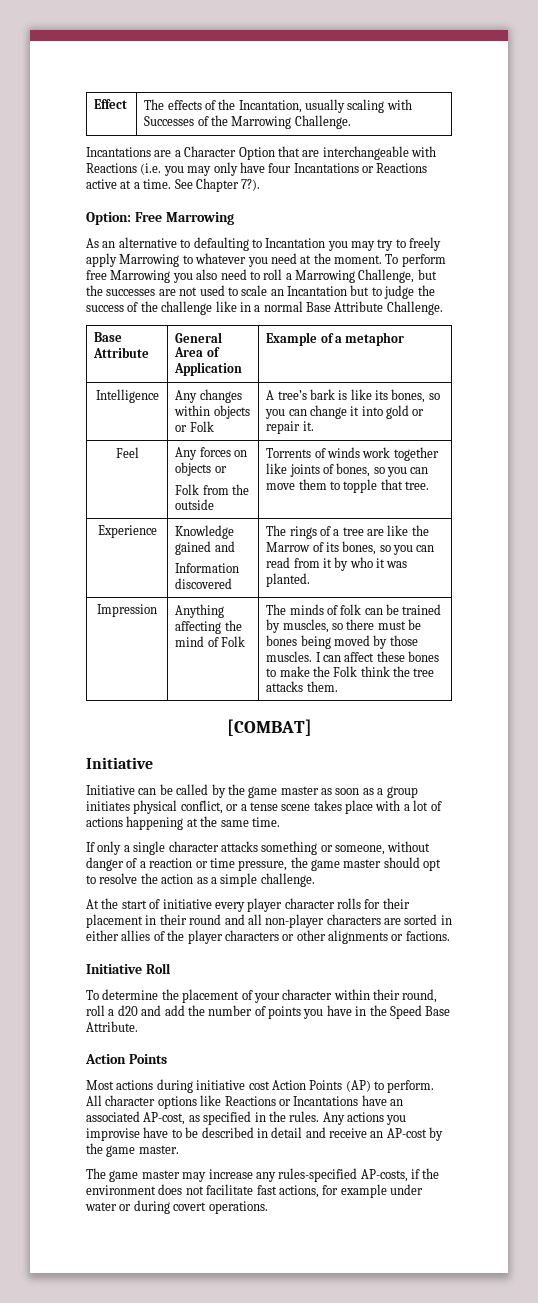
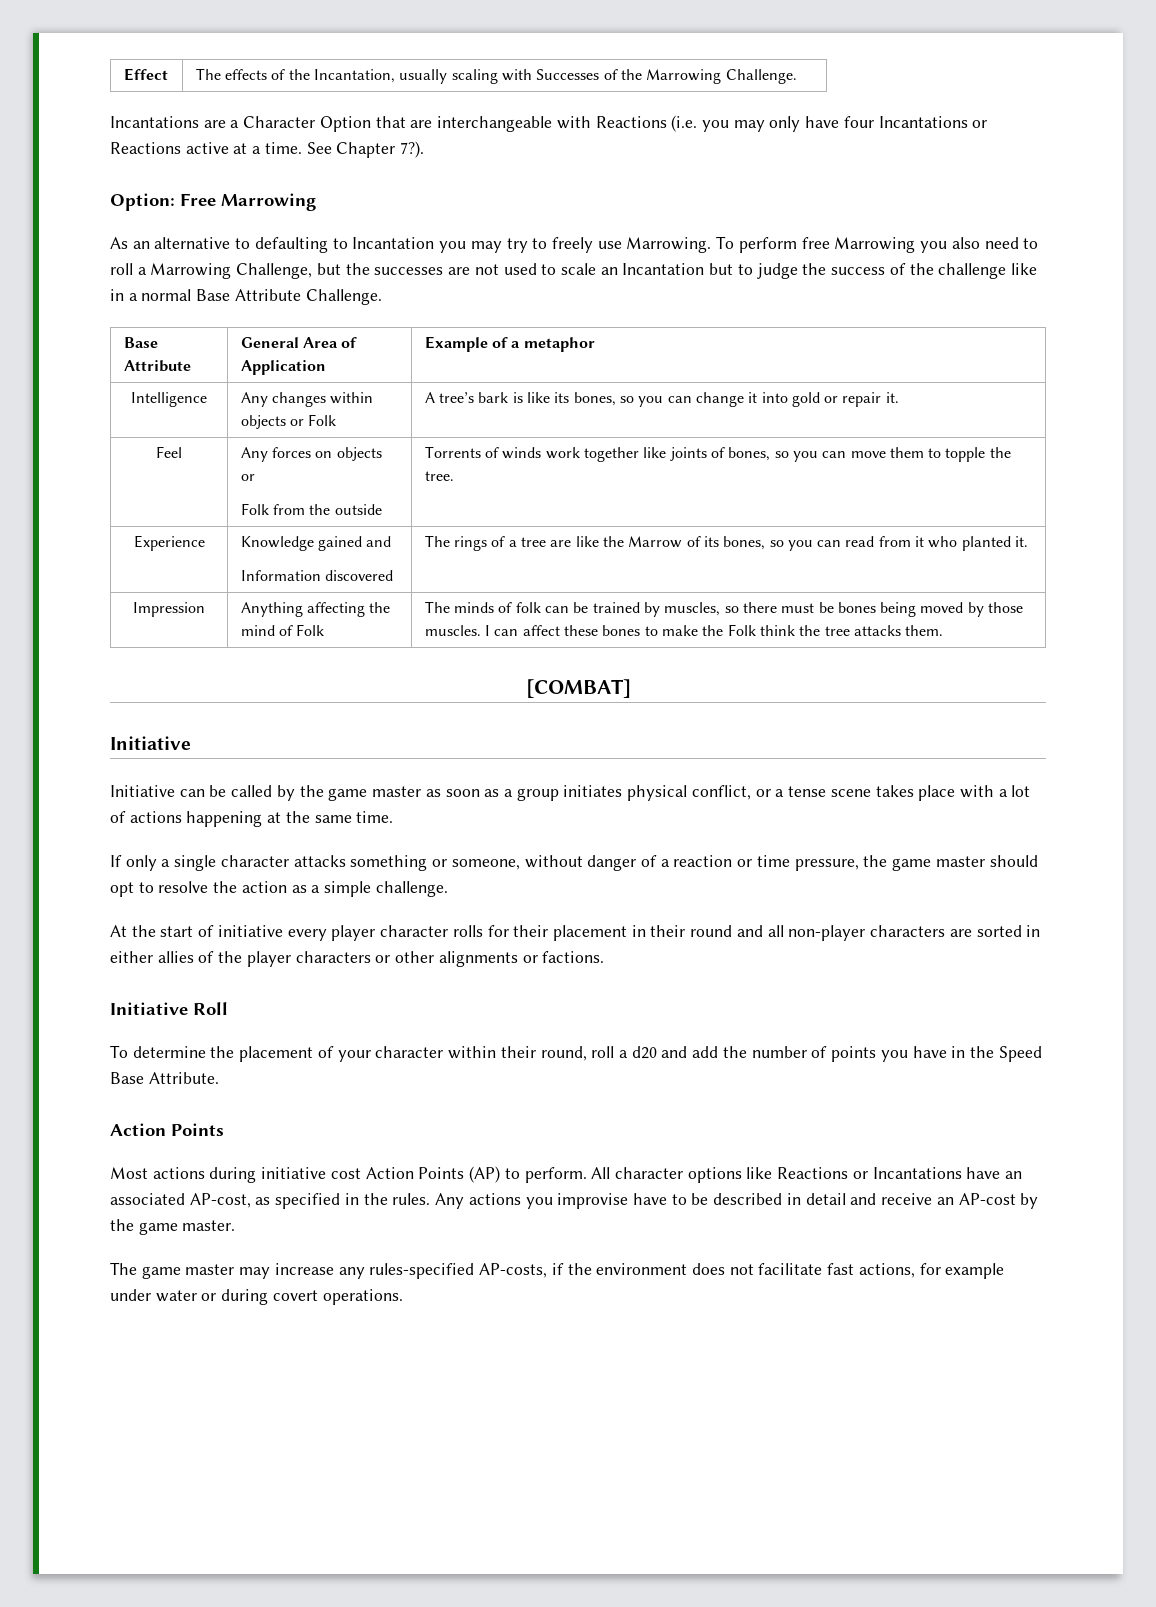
[86,253,382,267] apply Marrowing to whatever you need at the moment. -> [597,237,712,253] use Marrowing.
[380,479,403,490] that -> [989,447,1011,458] the
[334,557,408,571] [266,573,311,587] by who it was planted. -> [928,536,1029,551] who planted it.

